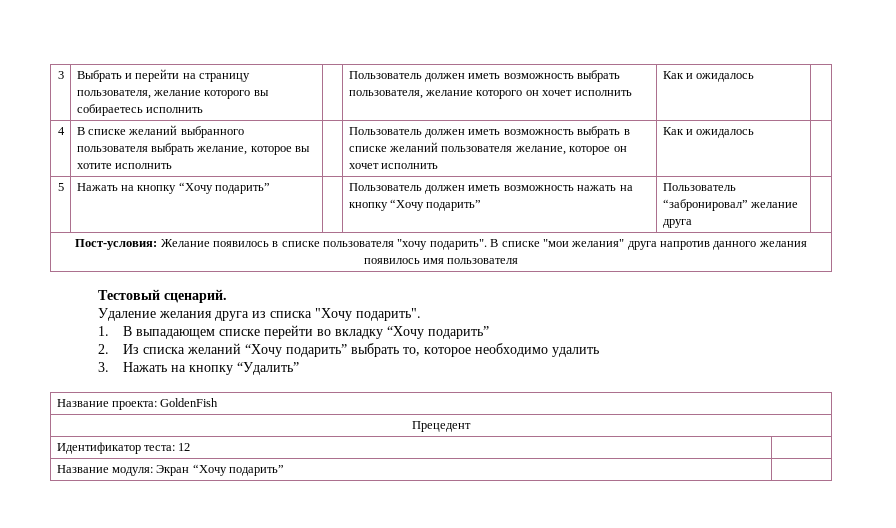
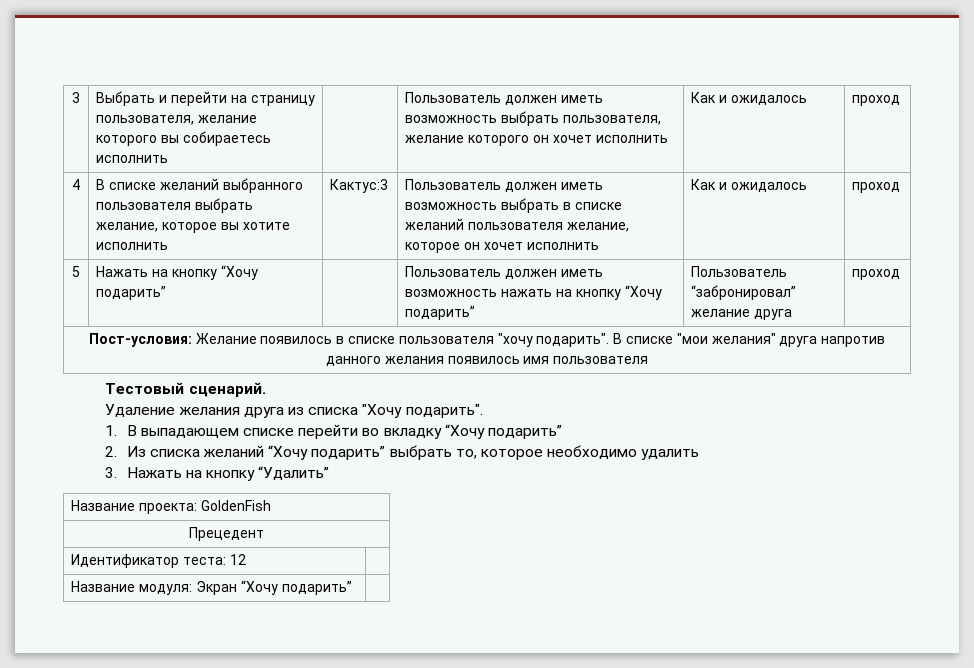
(755, 77) none -> [852,95,901,106] проход
(172, 166) none -> [330,179,389,193] Кактус:3
(755, 133) none -> [852,182,901,193] проход
(692, 223) none -> [852,269,901,280] проход

